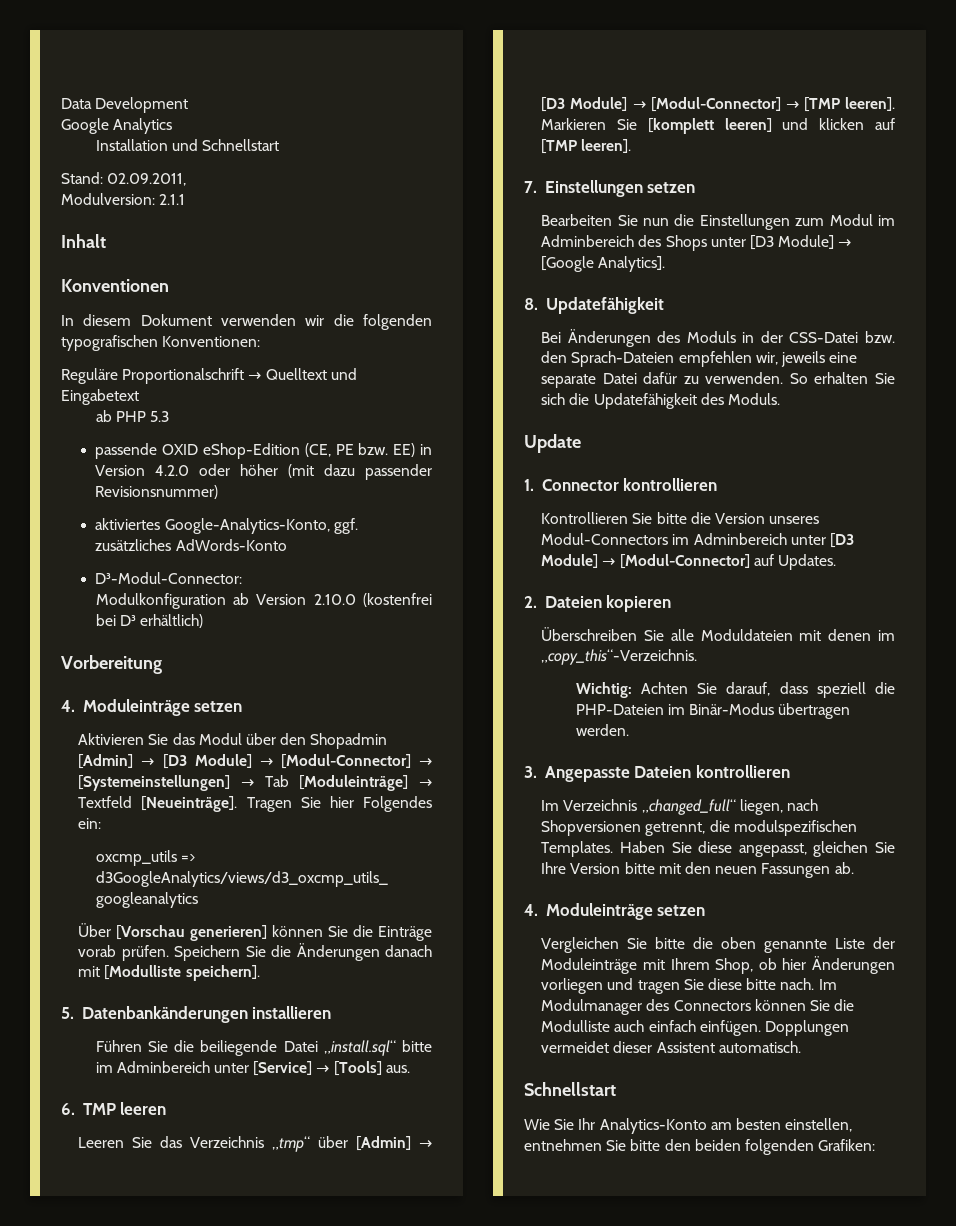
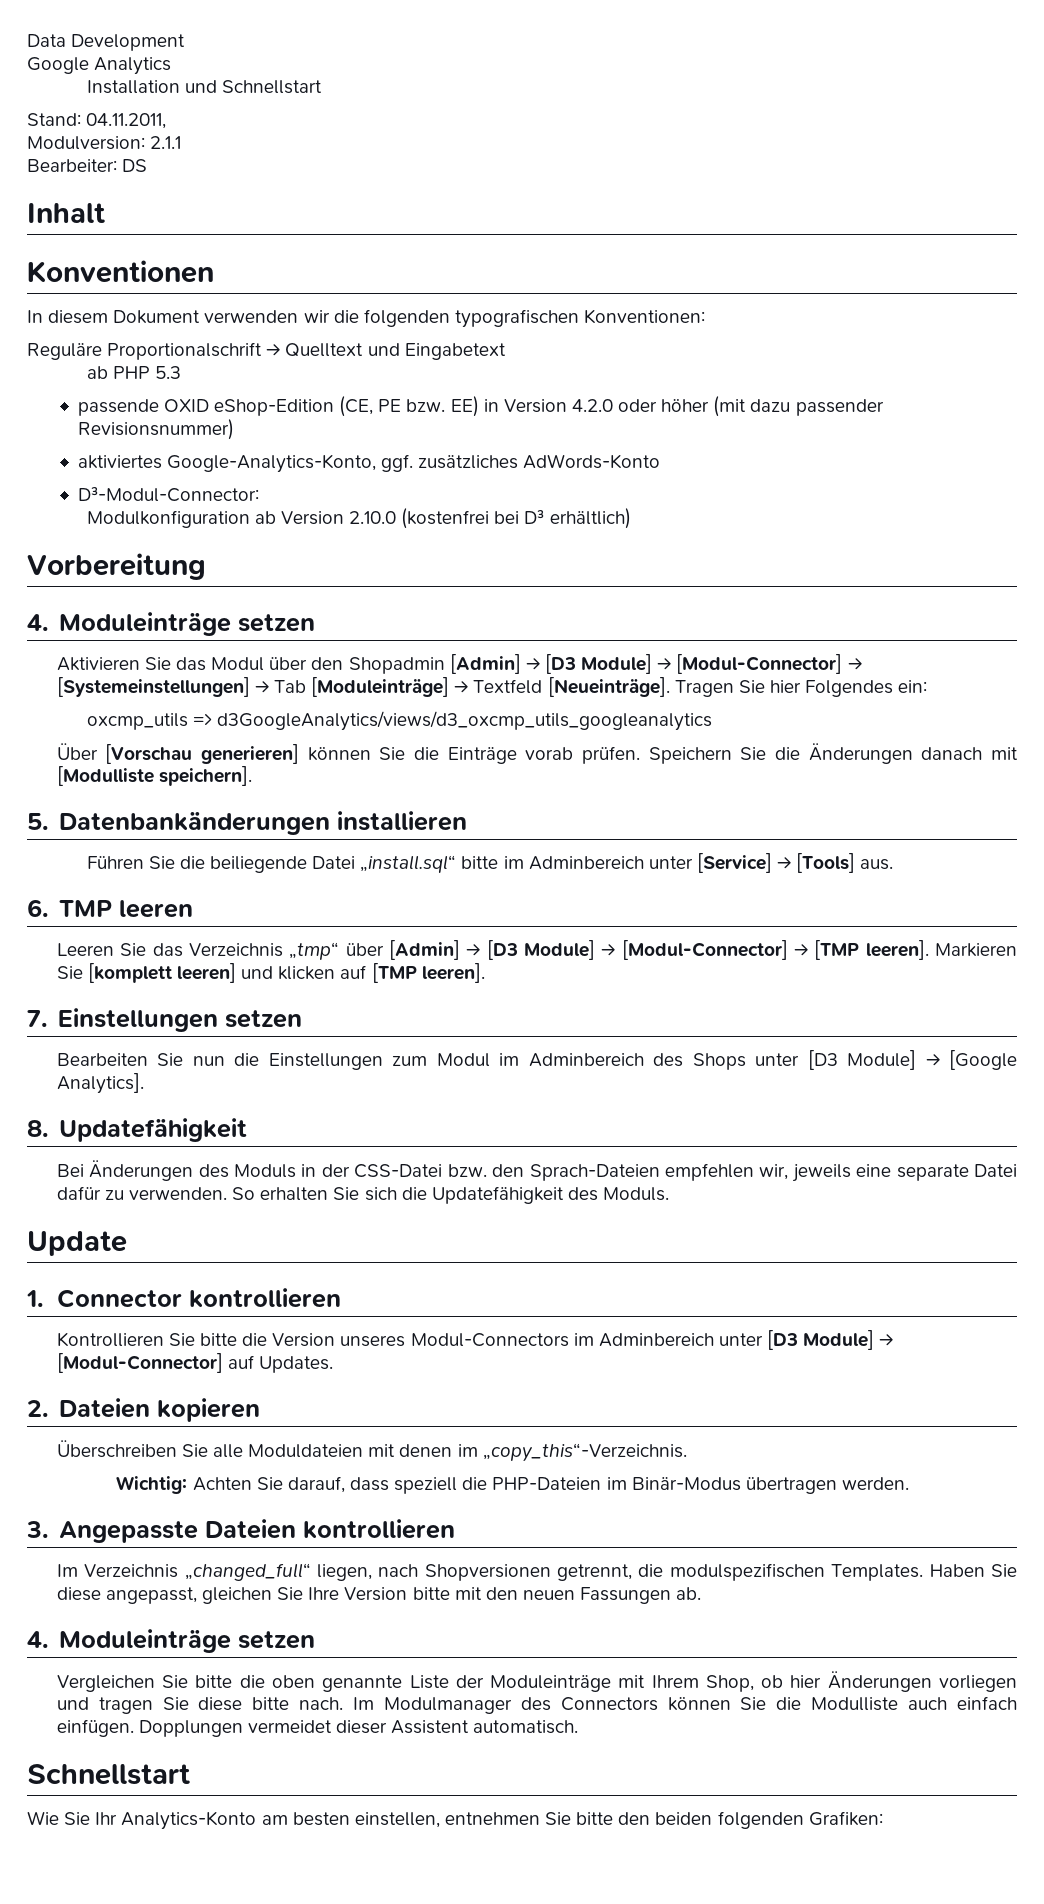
[107,173,187,186] 02.09.2011, -> [86,113,167,129] 04.11.2011,
(186, 199) none -> [27,159,148,172] // Bearbeiter: DS

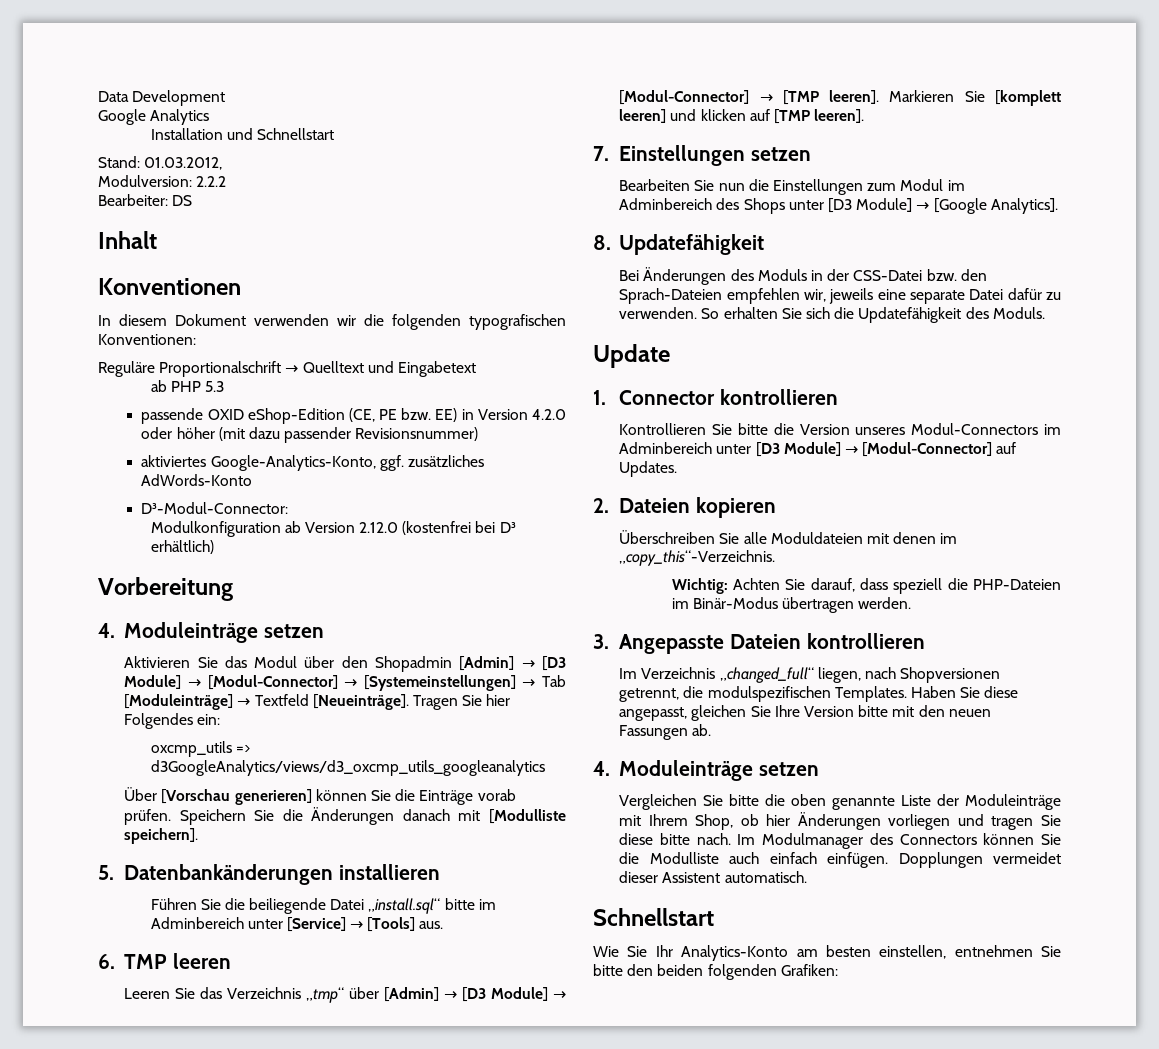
[86,113,167,129] 04.11.2011, -> [144,157,223,170] 01.03.2012,
[150,136,182,149] 2.1.1 -> [196,176,227,187] 2.2.2
[349,511,397,524] 2.10.0 -> [359,522,399,533] 2.12.0

